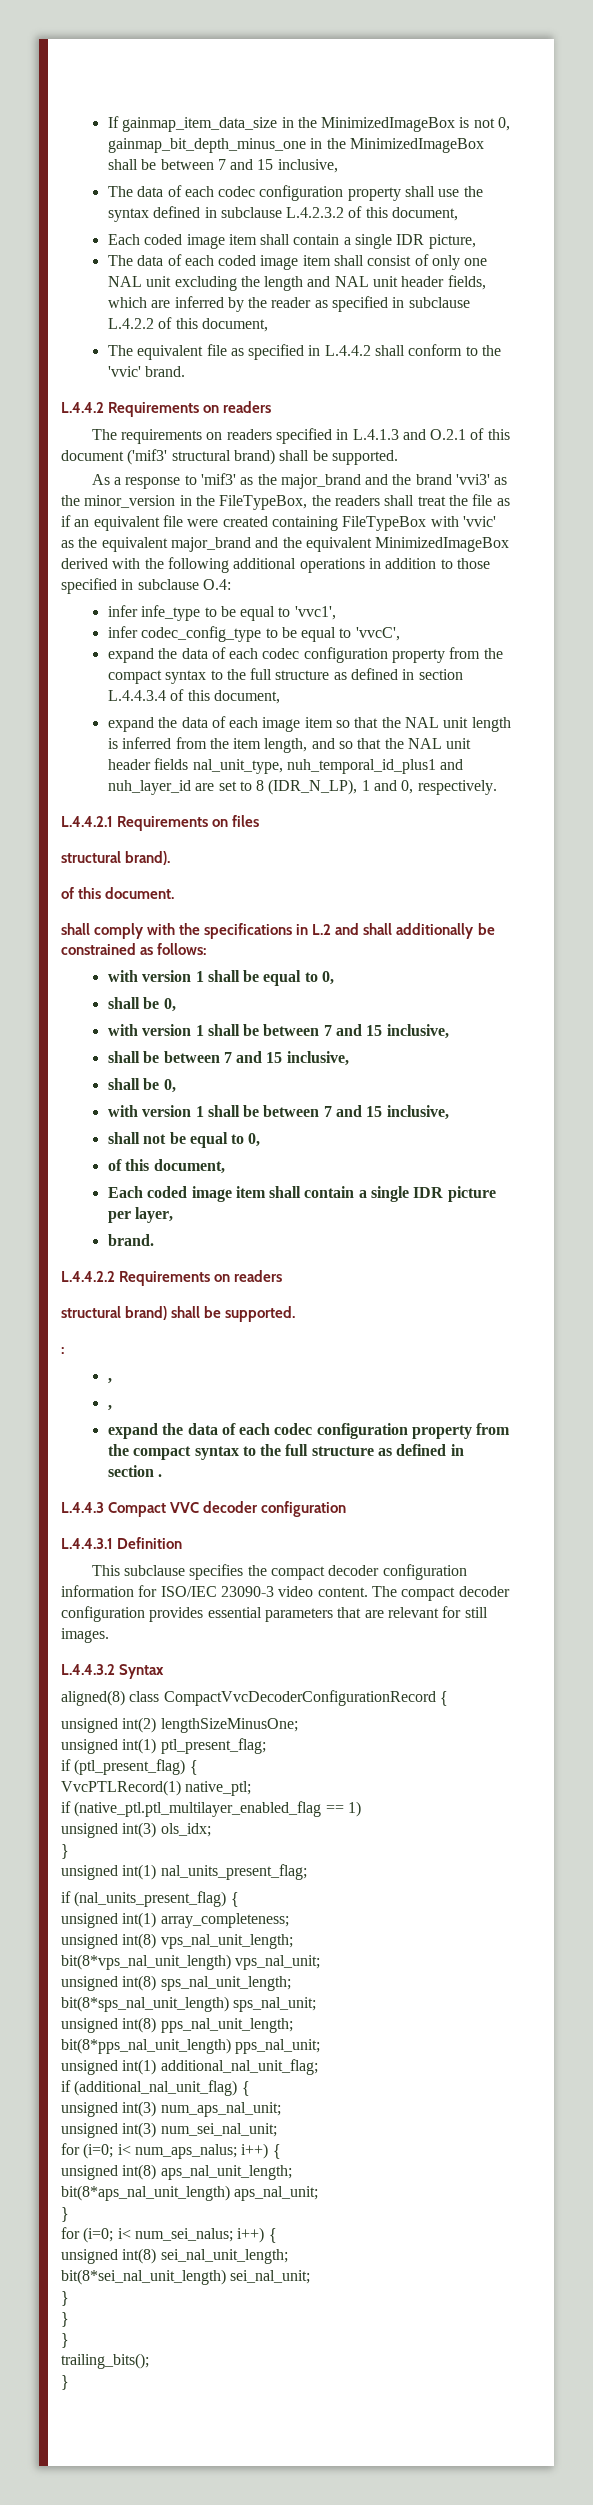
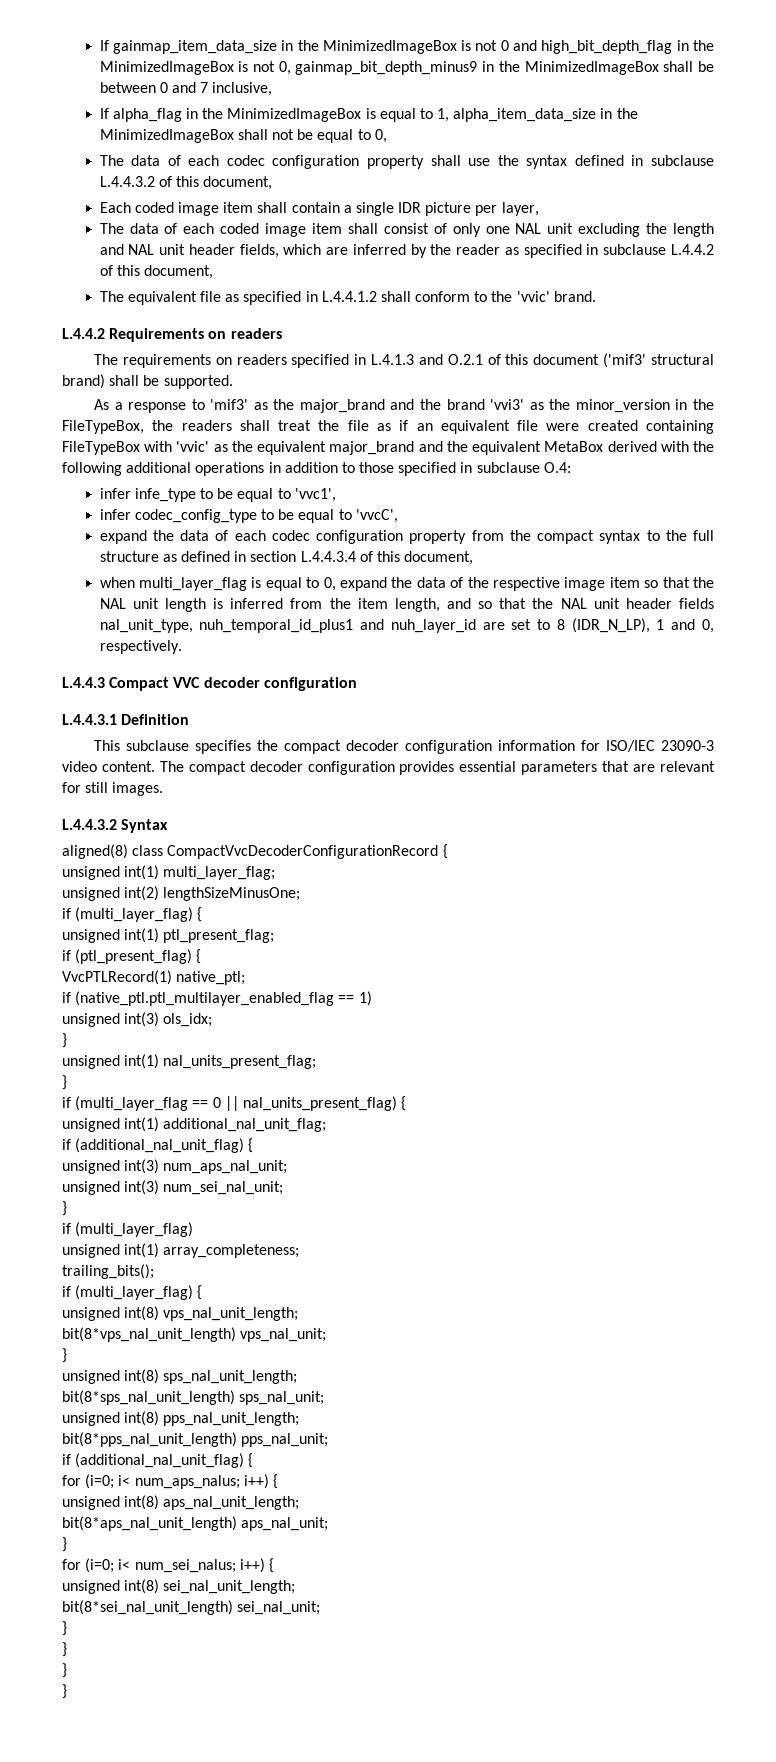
[498,117,511,131] [107,138,306,153] 0, gainmap_bit_depth_minus_one -> [500,40,715,54] [99,61,478,75] 0 and high_bit_depth_flag in the MinimizedImageBox is not 0, gainmap_bit_depth_minus9
[217,159,338,173] 7 and 15 inclusive, -> [159,82,273,96] [99,108,638,122] [99,129,387,143] 0 and 7 inclusive, // If alpha_flag in the MinimizedImageBox is equal to 1, alpha_item_data_size in the MinimizedImageBox shall not be equal to 0,
[286,207,345,218] L.4.2.3.2 -> [99,176,155,187] L.4.4.3.2
[428,234,476,249] picture, -> [425,202,539,216] picture per layer,
[107,318,154,329] L.4.2.2 -> [670,244,714,255] L.4.4.2
[324,345,371,356] L.4.4.2 -> [321,291,377,302] L.4.4.1.2
[375,537,510,552] MinimizedImageBox -> [544,441,604,452] MetaBox
[107,716,259,732] expand the data of each -> [99,577,561,591] when multi_layer_flag is equal to 0, expand the data of the respective
[61,815,260,831] [61,851,171,865] [61,887,175,899] [61,923,495,939] [61,943,207,955] [107,970,335,986] [107,997,176,1012] [107,1024,449,1039] [107,1051,349,1066] [107,1078,176,1093] [107,1105,449,1120] [107,1132,261,1148] [107,1159,225,1174] [107,1186,496,1202] [107,1207,174,1223] [107,1234,154,1246] [61,1270,283,1286] [61,1306,296,1322] [61,1347,64,1354] [107,1378,112,1384] [107,1405,112,1411] [107,1423,511,1439] [107,1444,464,1460] [107,1465,163,1477] // L.4.4.2.1 Requirements on files // structural brand). // of this document. // shall comply with the specifications in L.2 and shall additionally be constrained as follows: // with version 1 shall be equal to 0, // shall be 0, // with version 1 shall be between 7 and 15 inclusive, // shall be between 7 and 15 inclusive, // shall be 0, // with version 1 shall be between 7 and 15 inclusive, // shall not be equal to 0, // of this document, // Each coded image item shall contain a single IDR picture per layer, // brand. // L.4.4.2.2 Requirements on readers // structural brand) shall be supported. // : // , // , // expand the data of each codec configuration property from the compact syntax to the full structure as defined in section . -> (182, 647) none
(448, 1698) none -> [62,865,276,880] // unsigned int(1) multi_layer_flag;
(298, 1725) none -> [62,907,203,922] // if (multi_layer_flag) {
[61,1891,239,1907] [61,1912,289,1928] [61,1933,293,1949] [61,1954,321,1970] [61,1975,291,1991] [61,1996,317,2012] [61,2017,293,2033] [61,2038,321,2054] // if (nal_units_present_flag) { // unsigned int(1) array_completeness; // unsigned int(8) vps_nal_unit_length; // bit(8*vps_nal_unit_length) vps_nal_unit; // unsigned int(8) sps_nal_unit_length; // bit(8*sps_nal_unit_length) sps_nal_unit; // unsigned int(8) pps_nal_unit_length; // bit(8*pps_nal_unit_length) pps_nal_unit; -> [62,1075,67,1090] [62,1096,407,1111] // } // if (multi_layer_flag == 0 || nal_units_present_flag) {
(277, 2130) none -> [62,1201,67,1216] [62,1222,194,1237] [62,1243,300,1258] [62,1264,154,1279] [62,1285,203,1300] [62,1306,299,1321] [62,1327,327,1342] [62,1348,67,1363] [62,1369,298,1384] [62,1390,325,1405] [62,1411,300,1426] [62,1432,329,1447] [62,1453,254,1468] // } // if (multi_layer_flag) // unsigned int(1) array_completeness; // trailing_bits(); // if (multi_layer_flag) { // unsigned int(8) vps_nal_unit_length; // bit(8*vps_nal_unit_length) vps_nal_unit; // } // unsigned int(8) sps_nal_unit_length; // bit(8*sps_nal_unit_length) sps_nal_unit; // unsigned int(8) pps_nal_unit_length; // bit(8*pps_nal_unit_length) pps_nal_unit; // if (additional_nal_unit_flag) {
[61,2353,149,2369] // trailing_bits(); -> (67, 1670) none

